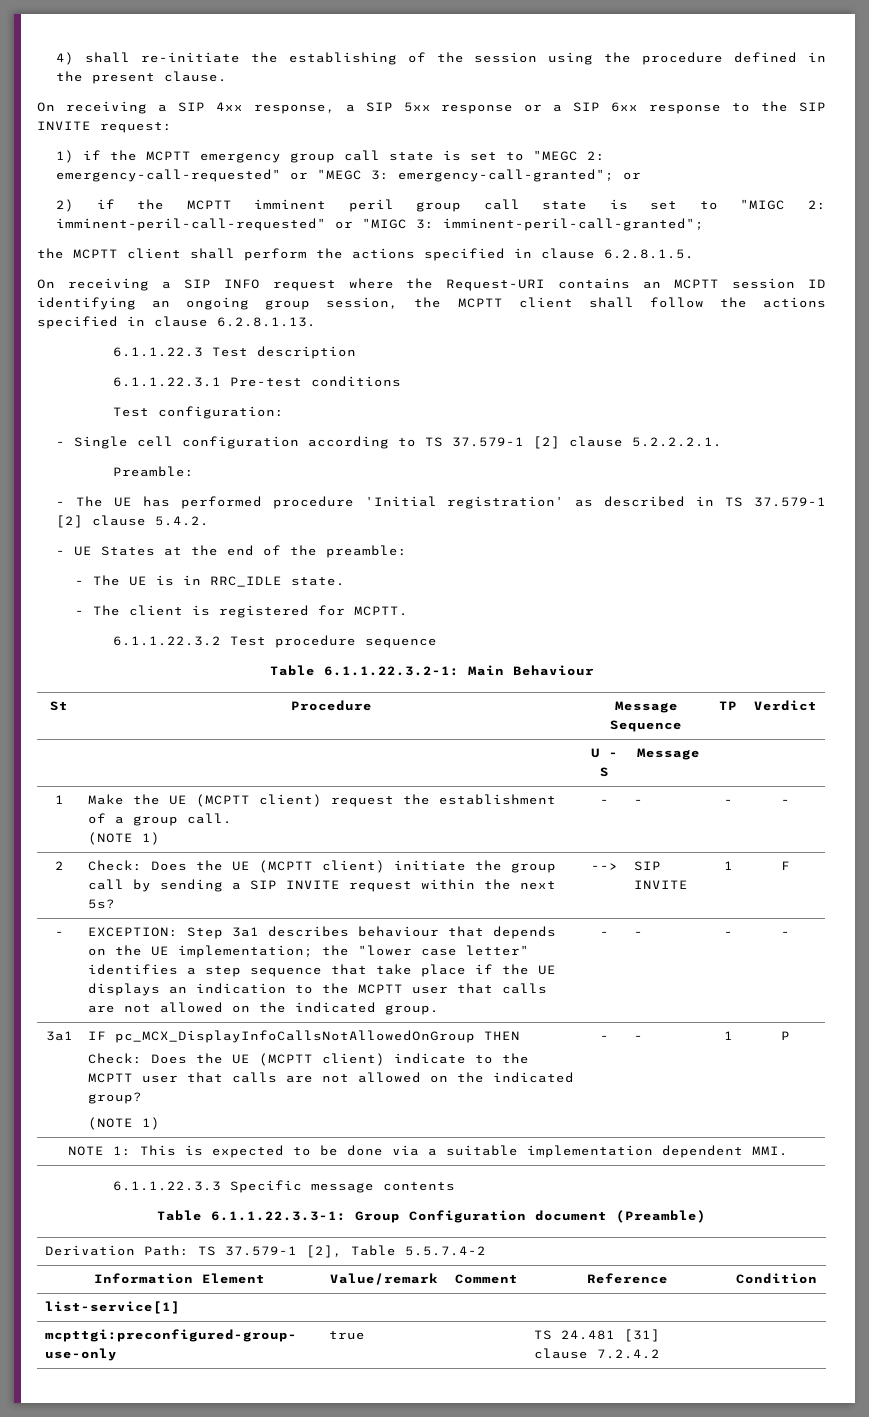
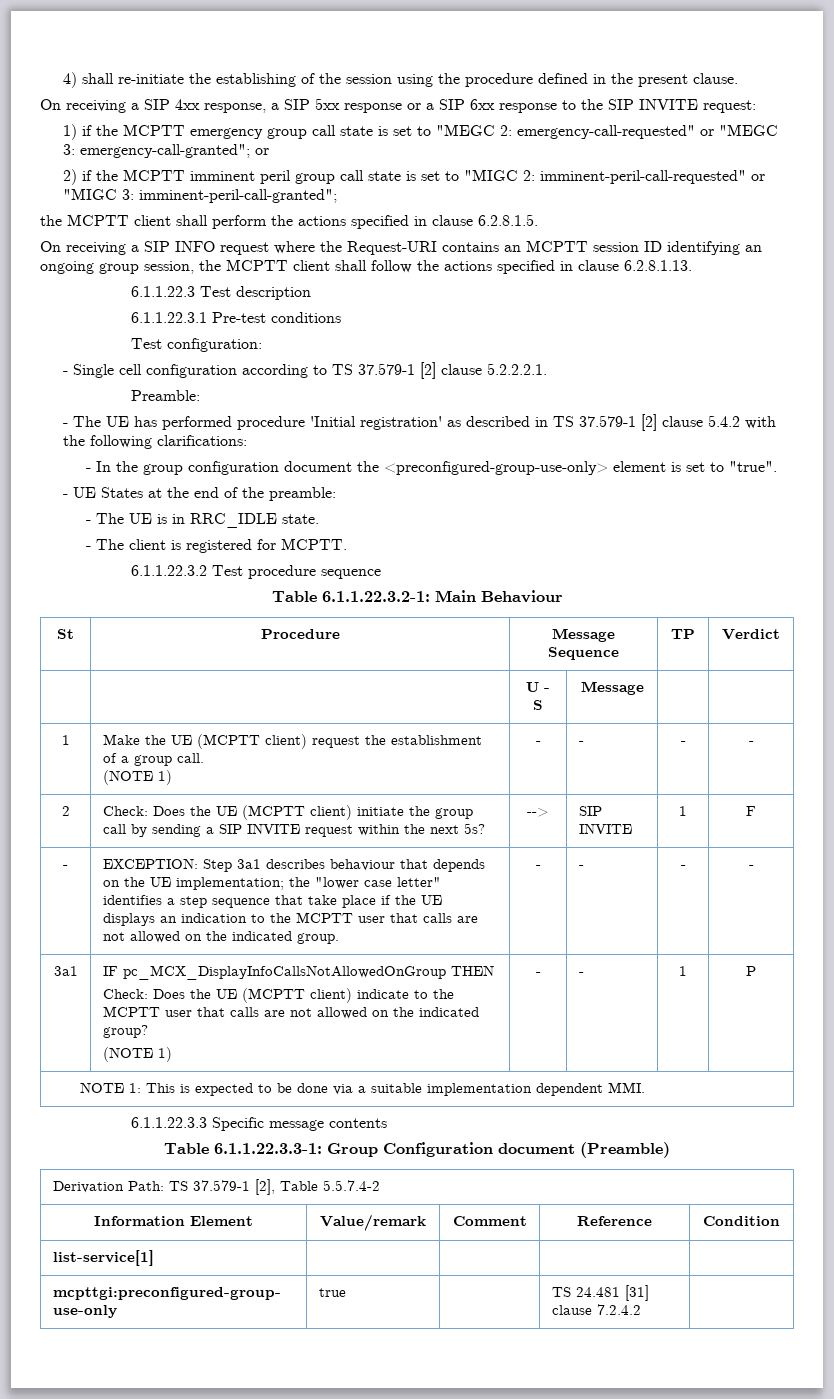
[155,516,210,526] 5.4.2. -> [707,415,776,429] [62,435,247,449] [85,461,777,475] 5.4.2 with the following clarifications: // - In the group configuration document the <preconfigured-group-use-only> element is set to "true".

